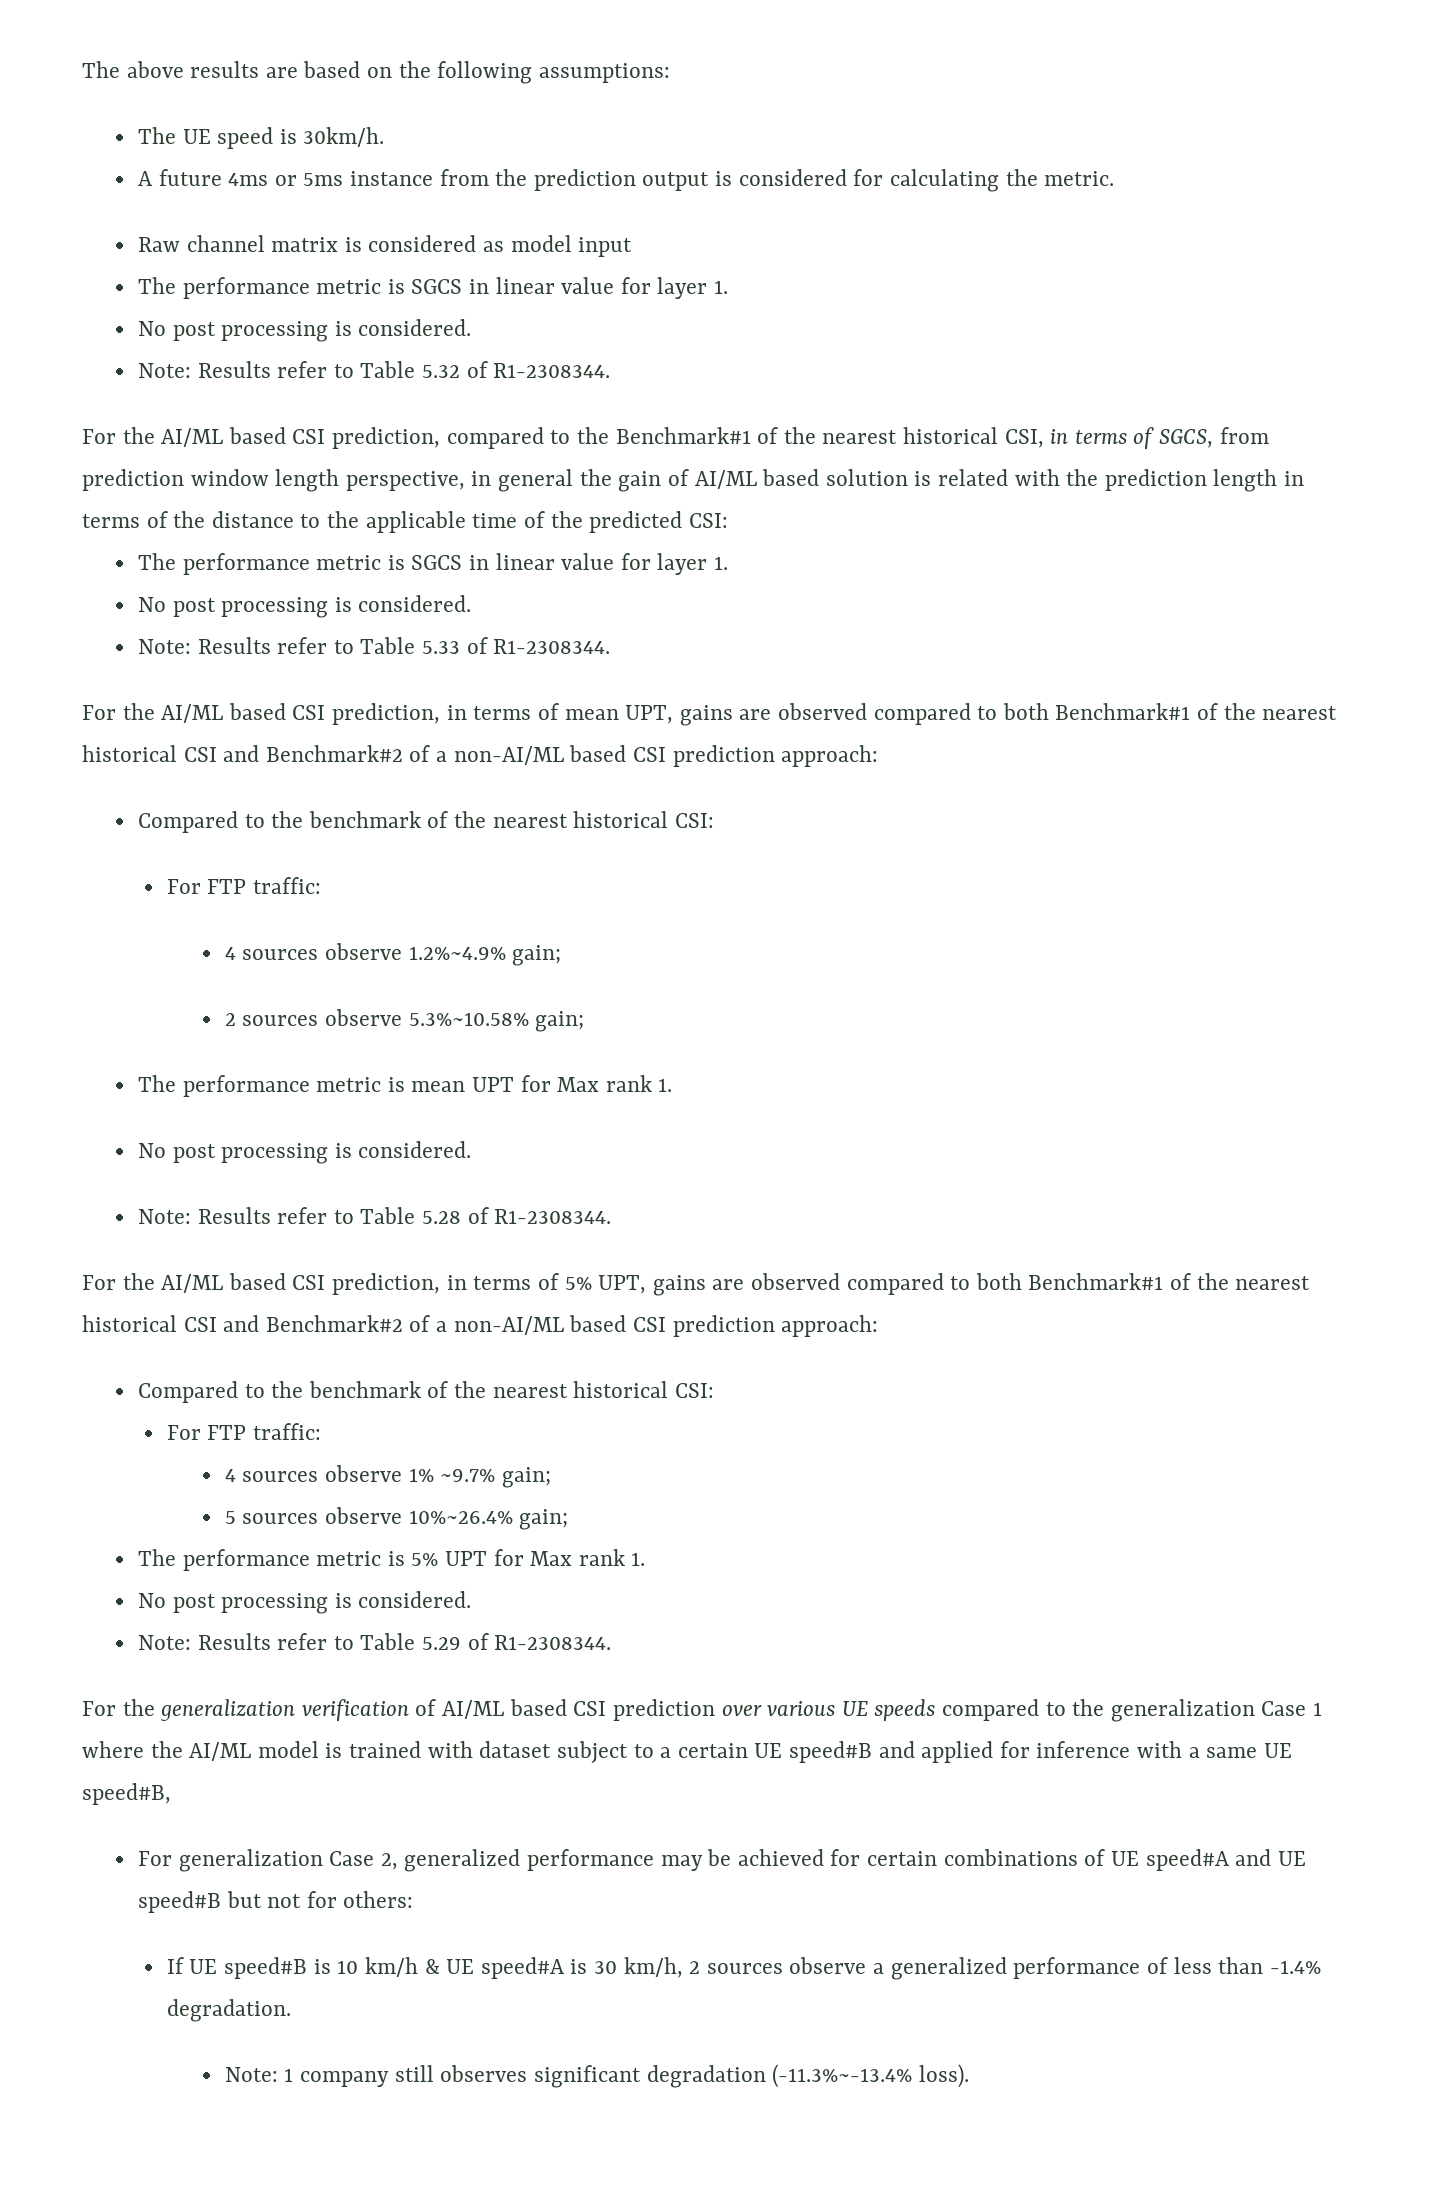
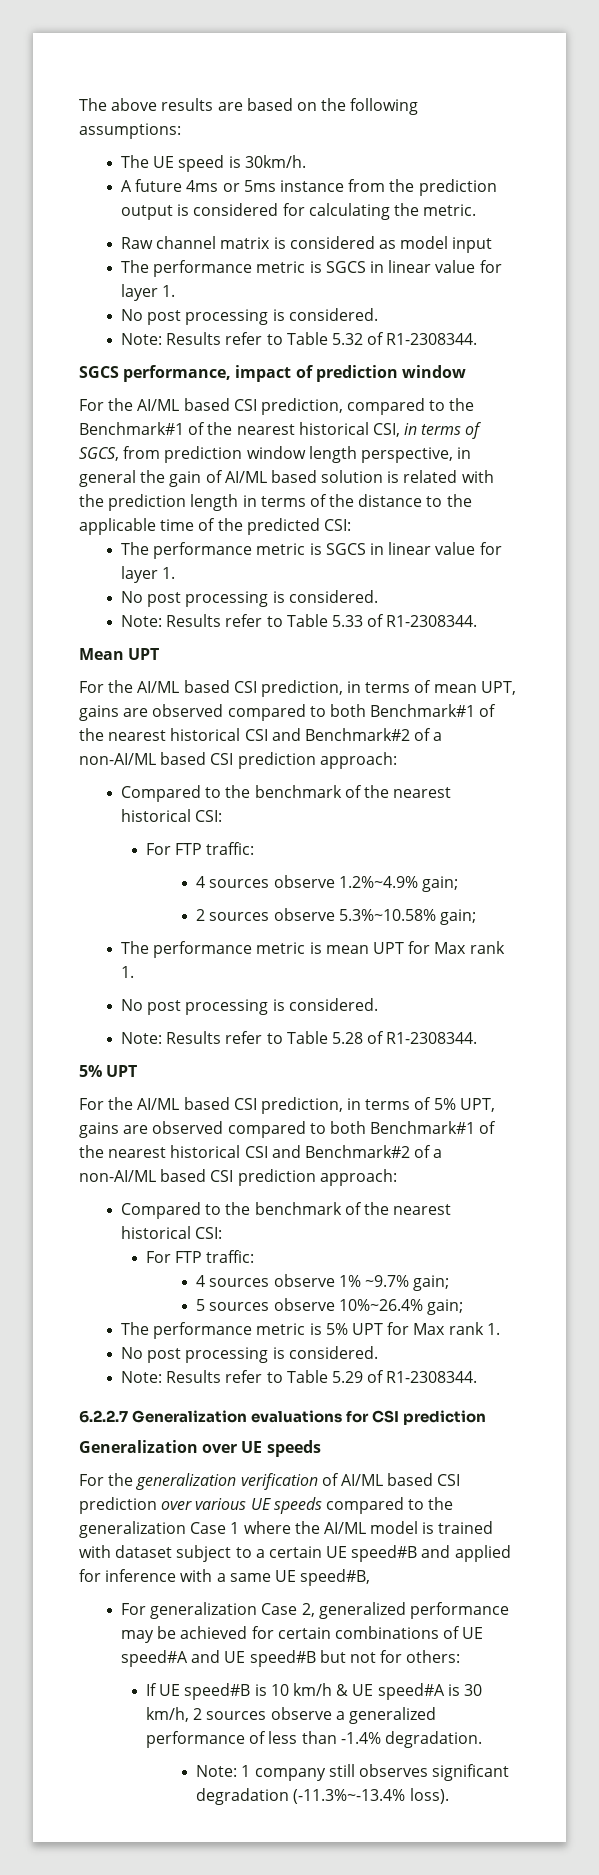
(611, 370) none -> [79,365,466,382] // SGCS performance, impact of prediction window
(611, 646) none -> [79,648,160,660] // Mean UPT
(612, 1216) none -> [79,1065,138,1077] // 5% UPT
(612, 1642) none -> [79,1410,487,1425] [79,1440,321,1457] // 6.2.2.7 Generalization evaluations for CSI prediction // Generalization over UE speeds

